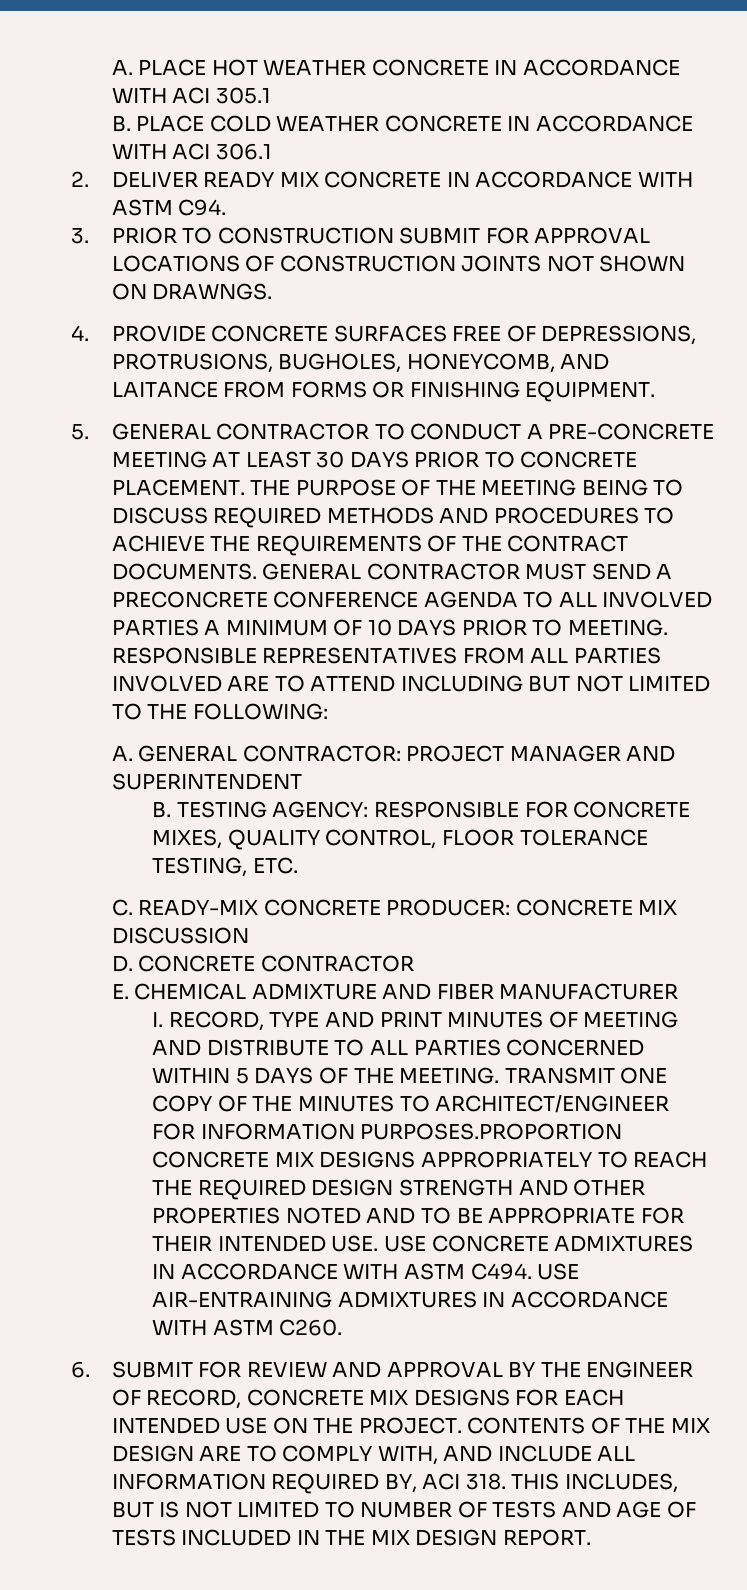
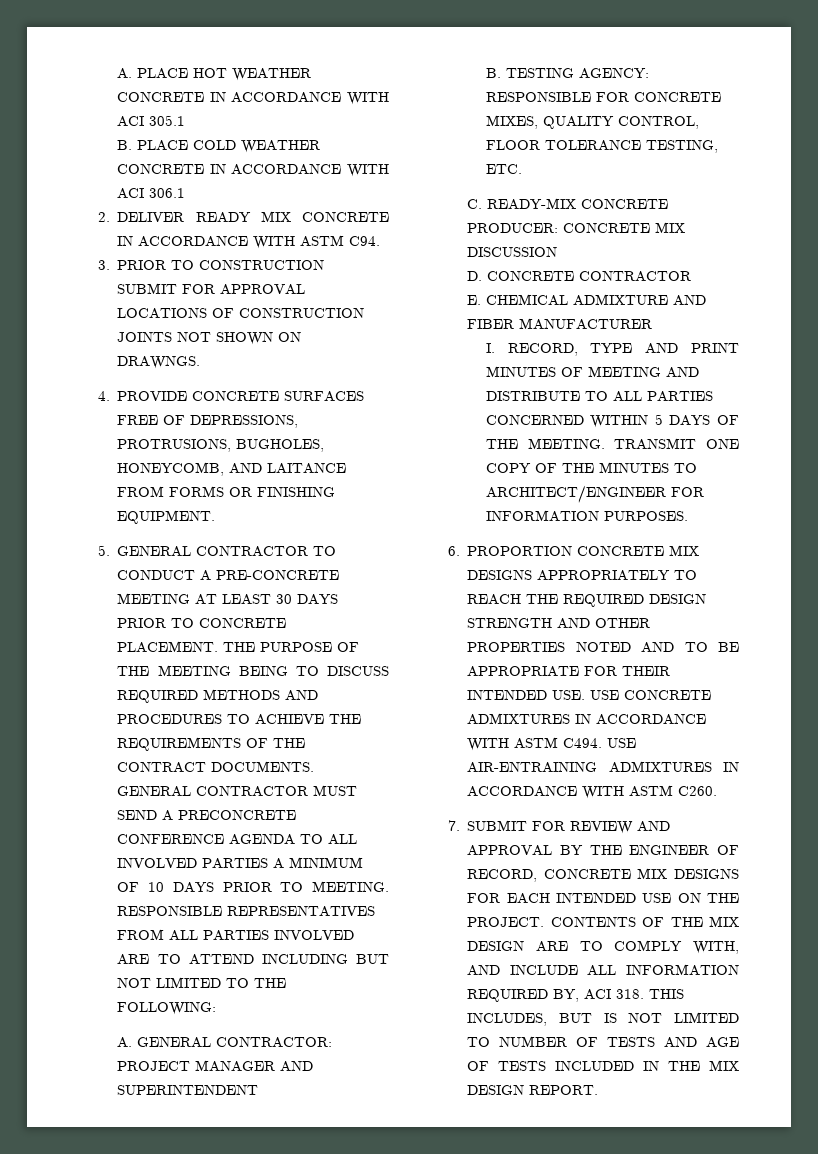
[360,1123,623,1140] PURPOSES.PROPORTION -> [603,511,688,521] [447,545,573,556] PURPOSES. // 6. PROPORTION
[70,1361,90,1378] 6. -> [447,820,460,831] 7.

